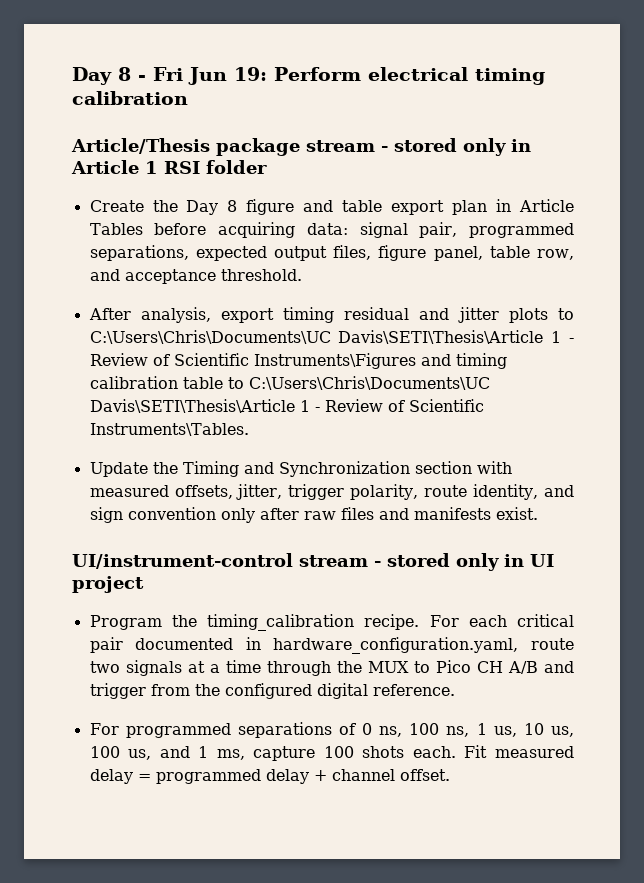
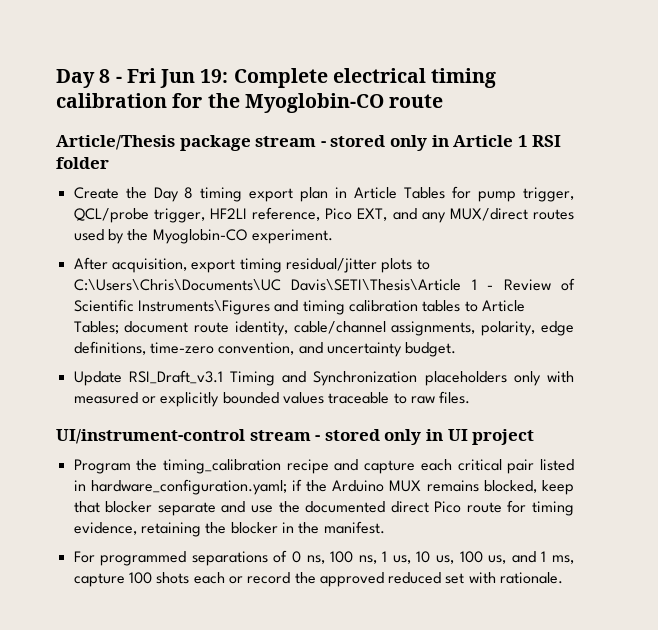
[274,67,361,81] Perform -> [233,68,328,88] Complete
(188, 98) none -> [172,93,444,113] for the Myoglobin-CO route
[246,199,383,215] figure and table -> [200,187,243,202] timing
[154,222,574,238] [89,245,575,261] [89,269,302,284] before acquiring data: signal pair, programmed separations, expected output files, figure panel, table row, and acceptance threshold. -> [452,186,574,202] [73,207,574,223] [73,229,333,244] for pump trigger, QCL/probe trigger, HF2LI reference, Pico EXT, and any MUX/direct routes used by the Myoglobin-CO experiment.
[140,307,211,323] analysis, -> [111,258,187,273] acquisition,
[344,307,499,323] residual and jitter -> [285,258,377,273] residual/jitter
[182,376,490,390] [89,399,484,413] [89,423,249,436] table to C:\Users\Chris\Documents\UC Davis\SETI\Thesis\Article 1 - Review of Scientific Instruments\Tables. -> [422,300,525,312] [73,321,574,336] [73,341,457,357] tables to Article Tables; document route identity, cable/channel assignments, polarity, edge definitions, time-zero convention, and uncertainty budget.
[152,462,178,474] the -> [128,370,223,384] RSI_Draft_v3.1
[414,461,512,474] [89,484,574,500] [89,507,538,523] section with measured offsets, jitter, trigger polarity, route identity, and sign convention only after raw files and manifests exist. -> [424,371,574,386] [73,391,471,407] placeholders only with measured or explicitly bounded values traceable to raw files.
[364,614,574,630] [89,637,574,654] [89,660,574,676] [89,683,455,699] recipe. For each critical pair documented in hardware_configuration.yaml, route two signals at a time through the MUX to Pico CH A/B and trigger from the configured digital reference. -> [286,459,574,474] [73,479,574,495] [73,500,574,516] [73,521,385,537] recipe and capture each critical pair listed in hardware_configuration.yaml; if the Arduino MUX remains blocked, keep that blocker separate and use the documented direct Pico route for timing evidence, retaining the blocker in the manifest.
[412,745,574,758] [89,769,450,784] each. Fit measured delay = programmed delay + channel offset. -> [193,572,564,587] each or record the approved reduced set with rationale.

